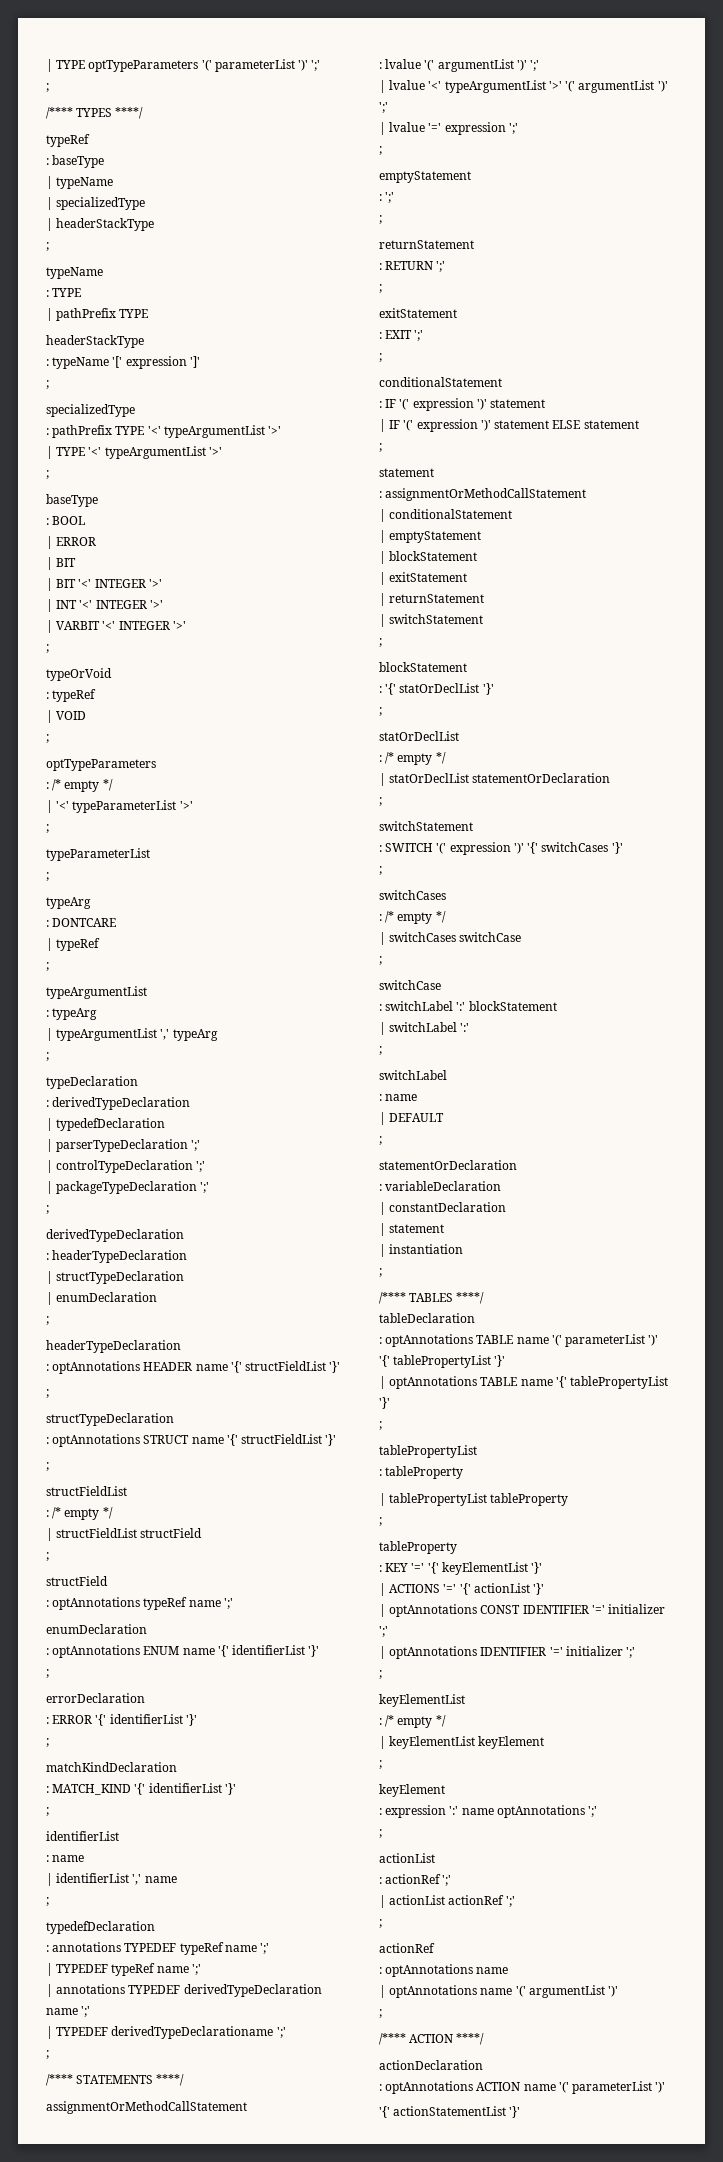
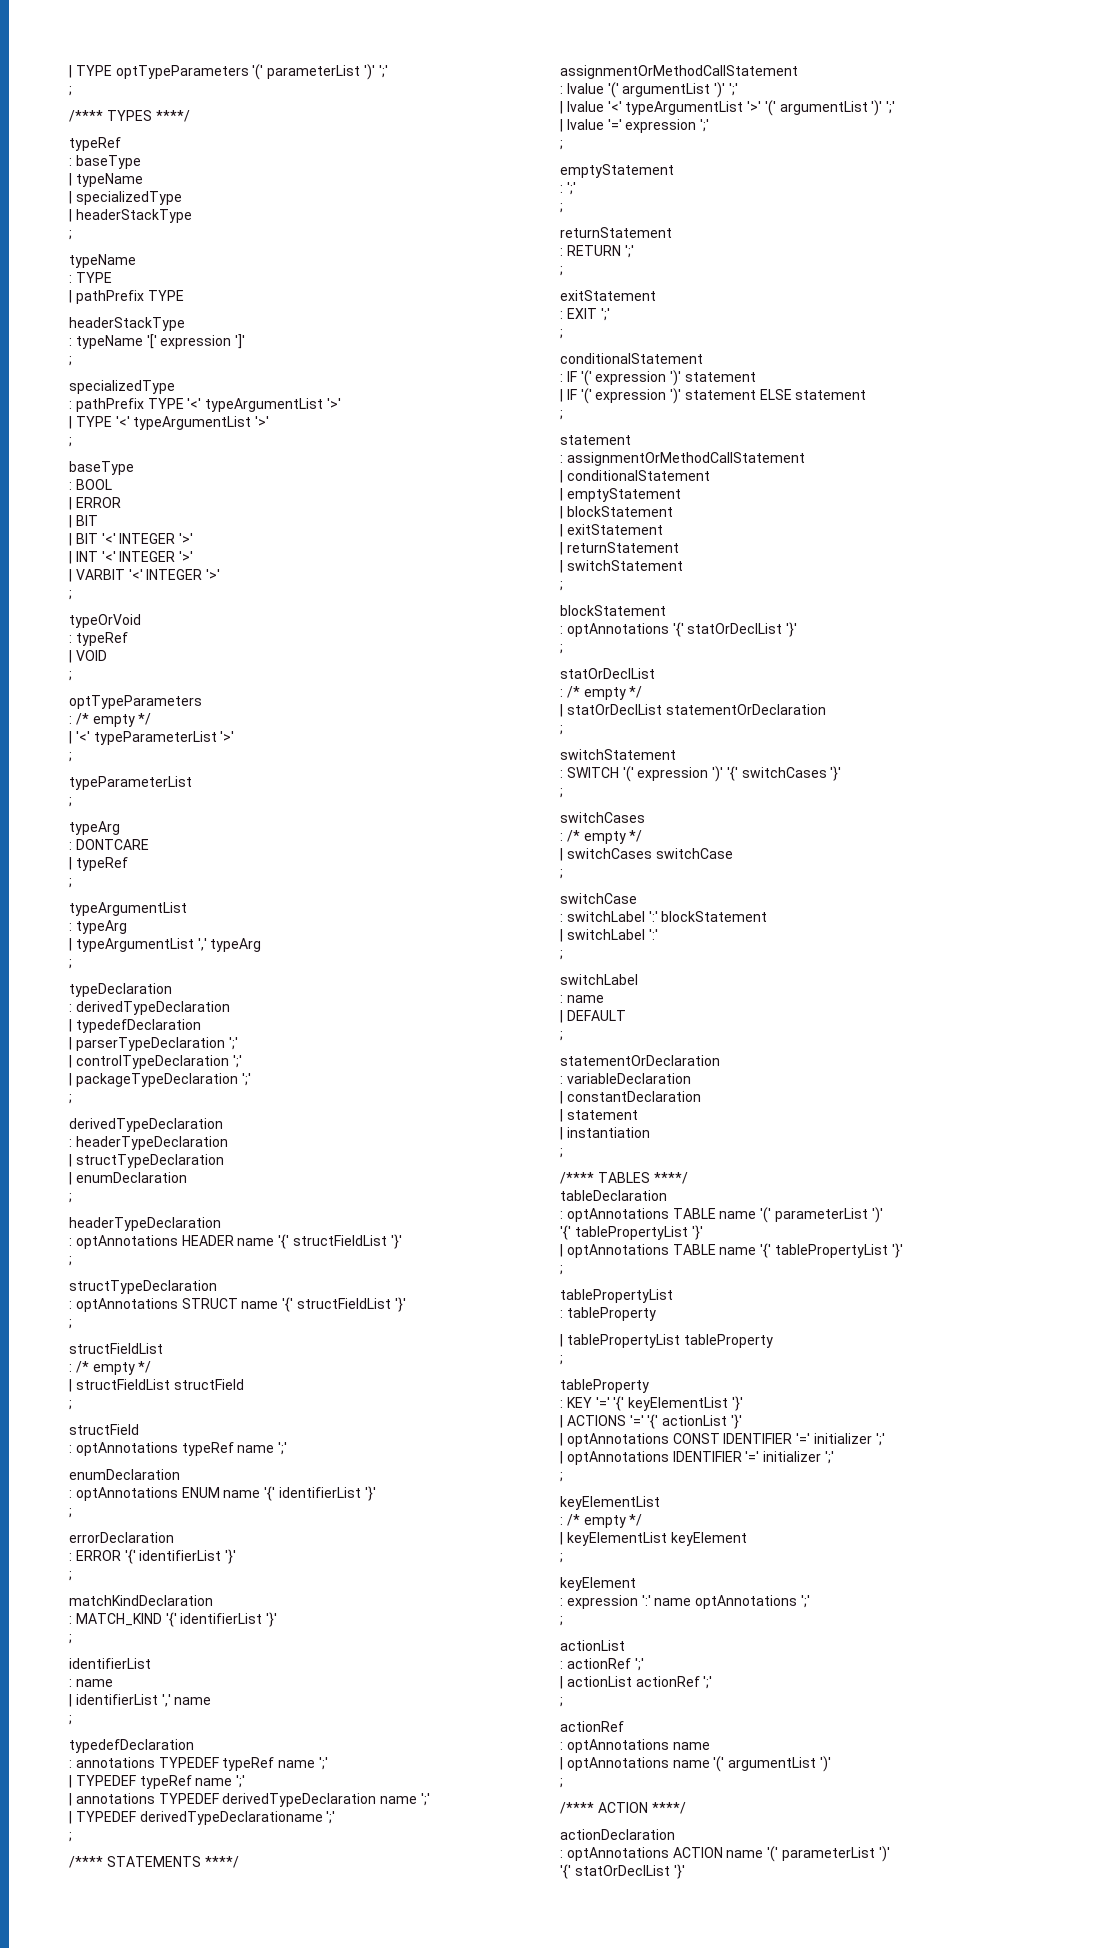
(382, 689) none -> [566,623,669,637] optAnnotations
[393,2106,507,2116] actionStatementList -> [574,1865,670,1876] statOrDeclList

